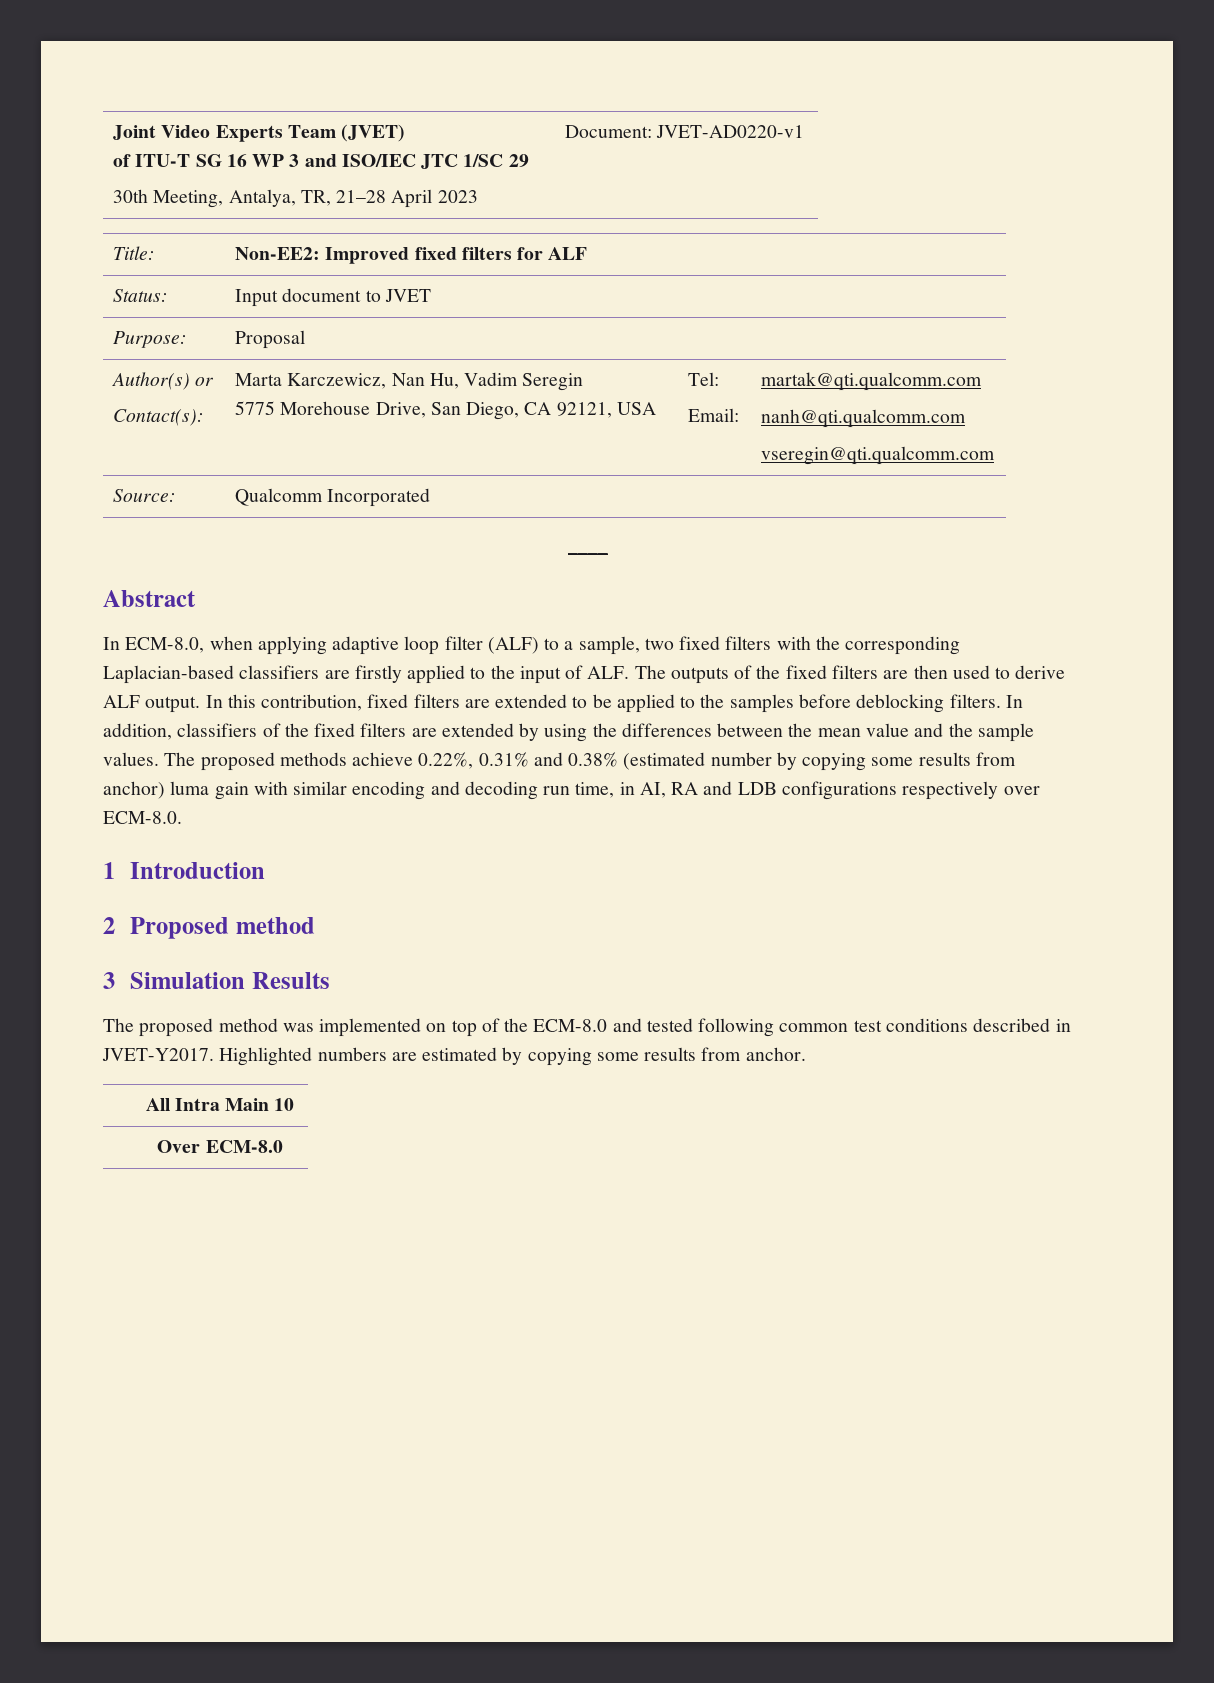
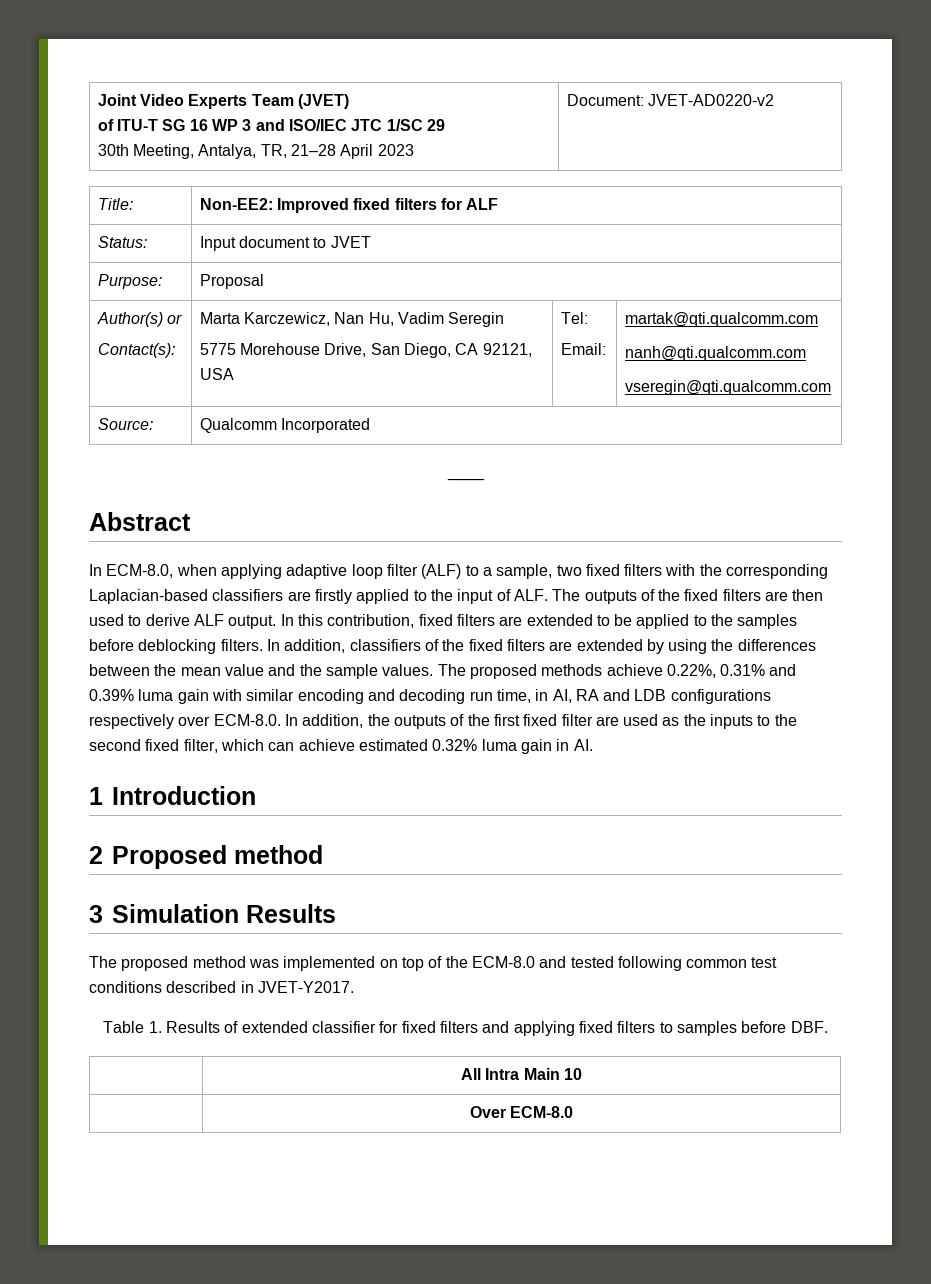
[656,125,805,138] JVET-AD0220-v1 -> [648,94,775,106] JVET-AD0220-v2
[568,752,1016,771] [103,781,165,799] 0.38% (estimated number by copying some results from anchor) -> [89,689,134,701] 0.39%
(182, 817) none -> [284,714,797,729] [89,739,593,754] In addition, the outputs of the first fixed filter are used as the inputs to the second fixed filter, which can achieve estimated 0.32% luma gain in AI.
[219,1047,806,1066] Highlighted numbers are estimated by copying some results from anchor. -> [103,1021,828,1036] // Table 1. Results of extended classifier for fixed filters and applying fixed filters to samples before DBF.

